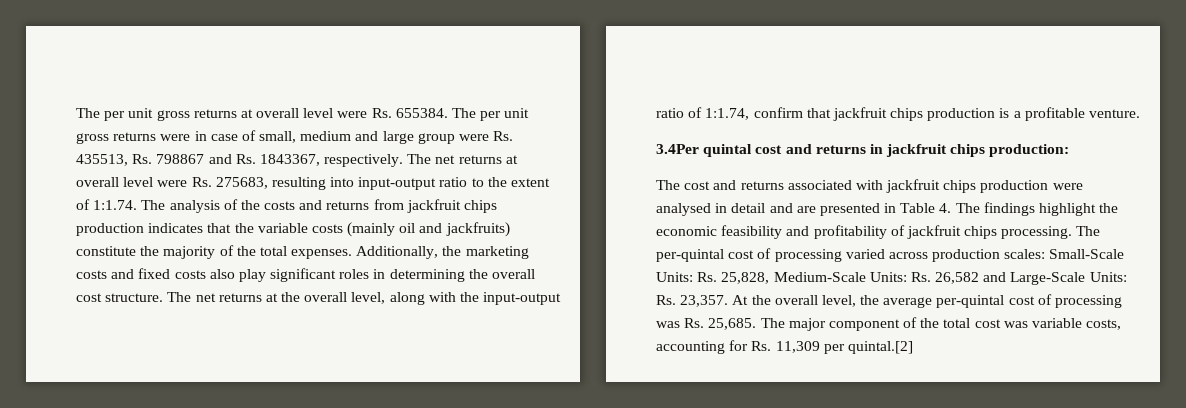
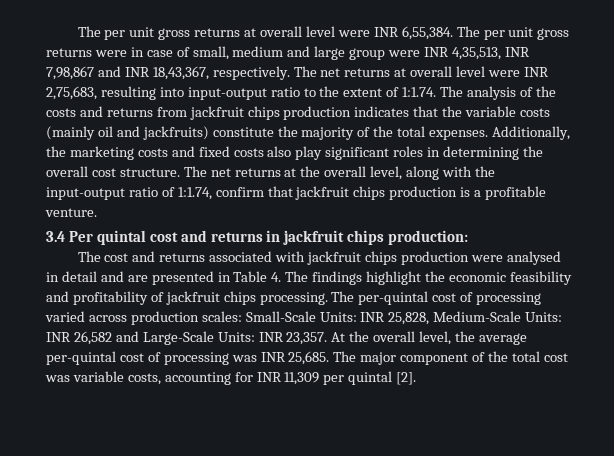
[371,108,448,118] Rs. 655384. -> [373,26,453,40] INR 6,55,384.
[493,131,514,141] [76,154,320,166] Rs. 435513, Rs. 798867 and Rs. 1843367, -> [424,47,530,60] [46,66,209,80] INR 4,35,513, INR 7,98,867 and INR 18,43,367,
[191,177,268,189] Rs. 275683, -> [523,67,549,77] [46,86,97,100] INR 2,75,683,
[656,144,699,154] 3.4Per -> [46,231,93,242] 3.4 Per
[697,272,718,282] Rs. -> [360,312,386,322] INR
[910,272,931,282] Rs. -> [46,332,71,342] INR
[656,295,676,305] Rs. -> [258,332,284,342] INR
[684,318,705,328] Rs. -> [260,352,286,362] INR
[751,341,772,351] Rs. -> [256,372,282,382] INR
[847,341,913,354] quintal.[2] -> [348,371,417,385] quintal [2].

